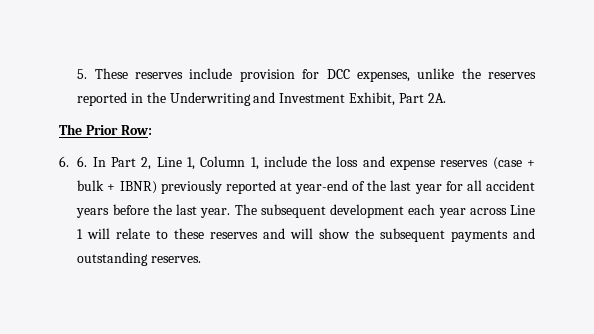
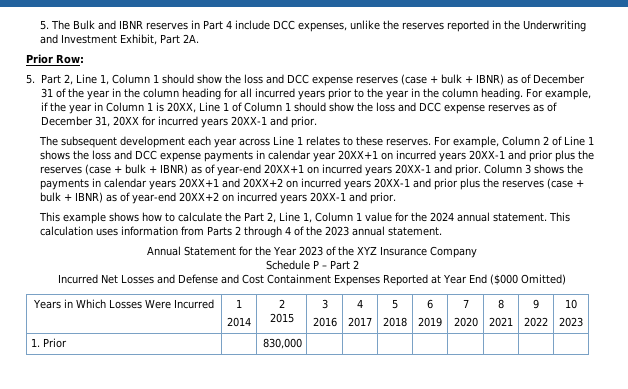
[77,68,320,82] 5. These reserves include provision for -> [40,20,271,30] 5. The Bulk and IBNR reserves in Part 4 include
[59,124,82,135] The -> (200, 38) none
[59,156,385,170] 6. 6. In Part 2, Line 1, Column 1, include the loss and -> [26,74,309,85] 5. Part 2, Line 1, Column 1 should show the loss and DCC
[160,180,535,194] [76,204,231,218] previously reported at year-end of the last year for all accident years before the last year. -> [506,74,585,84] [40,88,591,100] [40,102,557,114] [40,116,317,128] as of December 31 of the year in the column heading for all incurred years prior to the year in the column heading. For example, if the year in Column 1 is 20XX, Line 1 of Column 1 should show the loss and DCC expense reserves as of December 31, 20XX for incurred years 20XX-1 and prior. //
[87,228,535,242] [77,252,202,266] will relate to these reserves and will show the subsequent payments and outstanding reserves. -> [306,136,595,148] [40,150,595,162] [40,164,584,176] [40,178,585,190] [40,192,397,204] [39,212,571,224] [40,226,443,238] [147,246,477,258] [265,260,359,270] [58,274,566,286] [33,299,214,309] [236,299,242,308] [227,317,251,327] [278,299,285,308] [269,313,294,323] [321,299,328,309] [312,317,337,327] [357,299,363,308] [348,317,372,327] [392,299,398,309] [383,317,407,327] [427,299,433,309] [418,317,442,327] [462,299,469,308] [453,317,478,327] [498,299,504,309] [489,317,513,327] [533,299,539,309] [524,317,548,327] [565,299,577,309] [559,317,583,327] [31,338,68,348] [262,338,302,349] relates to these reserves. For example, Column 2 of Line 1 shows the loss and DCC expense payments in calendar year 20XX+1 on incurred years 20XX-1 and prior plus the reserves (case + bulk + IBNR) as of year-end 20XX+1 on incurred years 20XX-1 and prior. Column 3 shows the payments in calendar years 20XX+1 and 20XX+2 on incurred years 20XX-1 and prior plus the reserves (case + bulk + IBNR) as of year-end 20XX+2 on incurred years 20XX-1 and prior. // This example shows how to calculate the Part 2, Line 1, Column 1 value for the 2024 annual statement. This calculation uses information from Parts 2 through 4 of the 2023 annual statement. // Annual Statement for the Year 2023 of the XYZ Insurance Company // Schedule P – Part 2 // Incurred Net Losses and Defense and Cost Containment Expenses Reported at Year End ($000 Omitted) // Years in Which Losses Were Incurred | 1 // 2014 | 2 // 2015 | 3 // 2016 | 4 // 2017 | 5 // 2018 | 6 // 2019 | 7 // 2020 | 8 // 2021 | 9 // 2022 | 10 // 2023 // 1. Prior | | 830,000 | | | | | | | |

